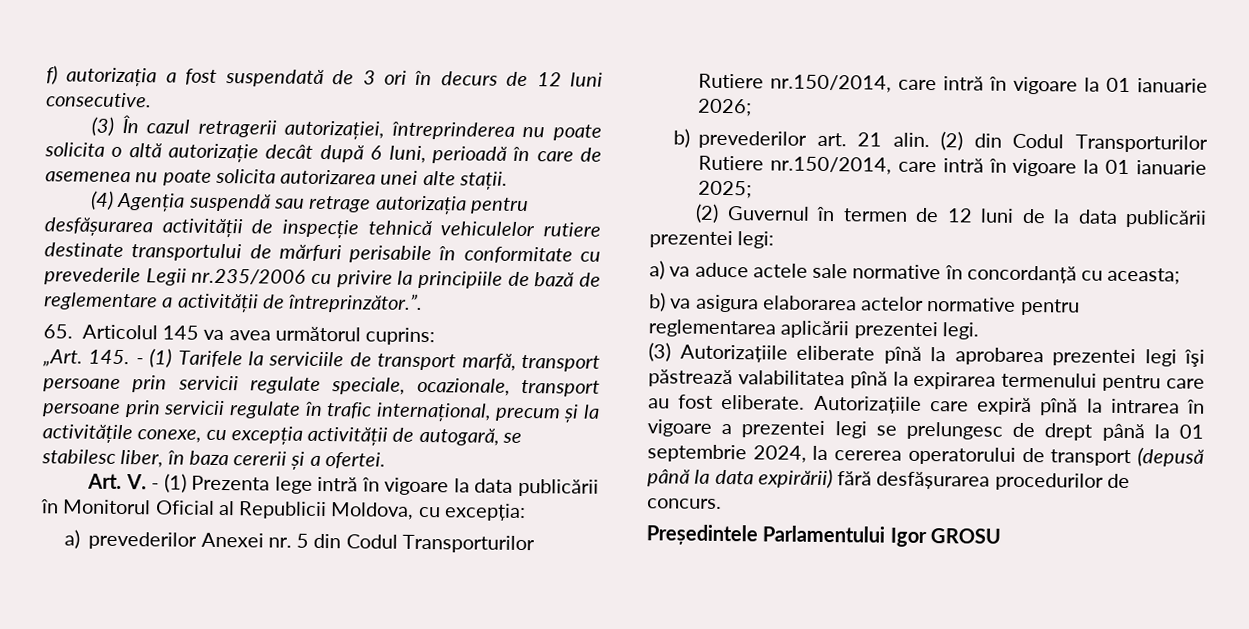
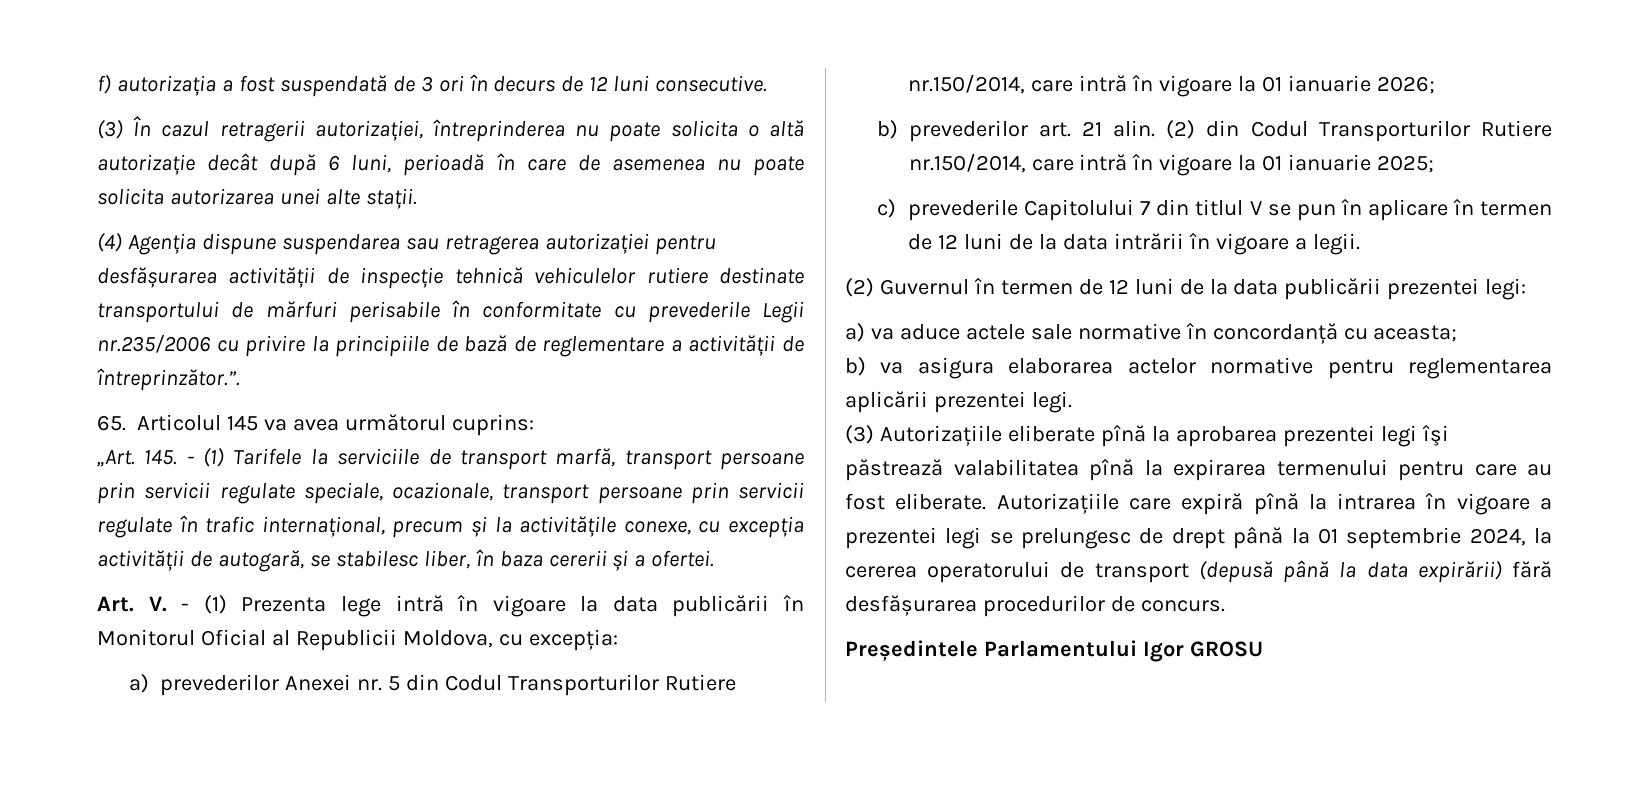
[188,193,467,215] suspendă sau retrage autorizația -> [201,233,649,255] dispune suspendarea sau retragerea autorizației
(753, 189) none -> [876,198,1552,221] [908,232,1360,255] // c) prevederile Capitolului 7 din titlul V se pun în aplicare în termen de 12 luni de la data intrării în vigoare a legii.

